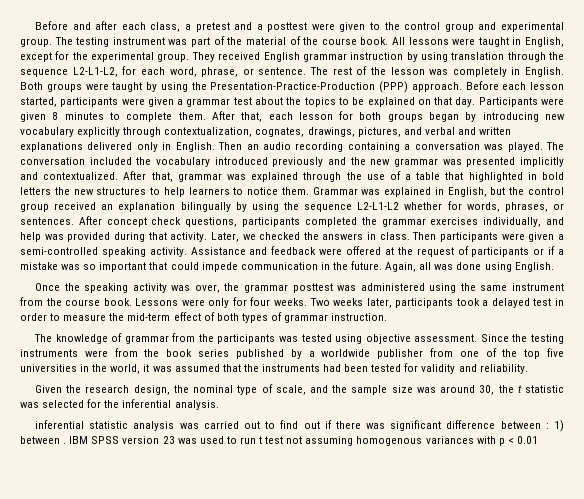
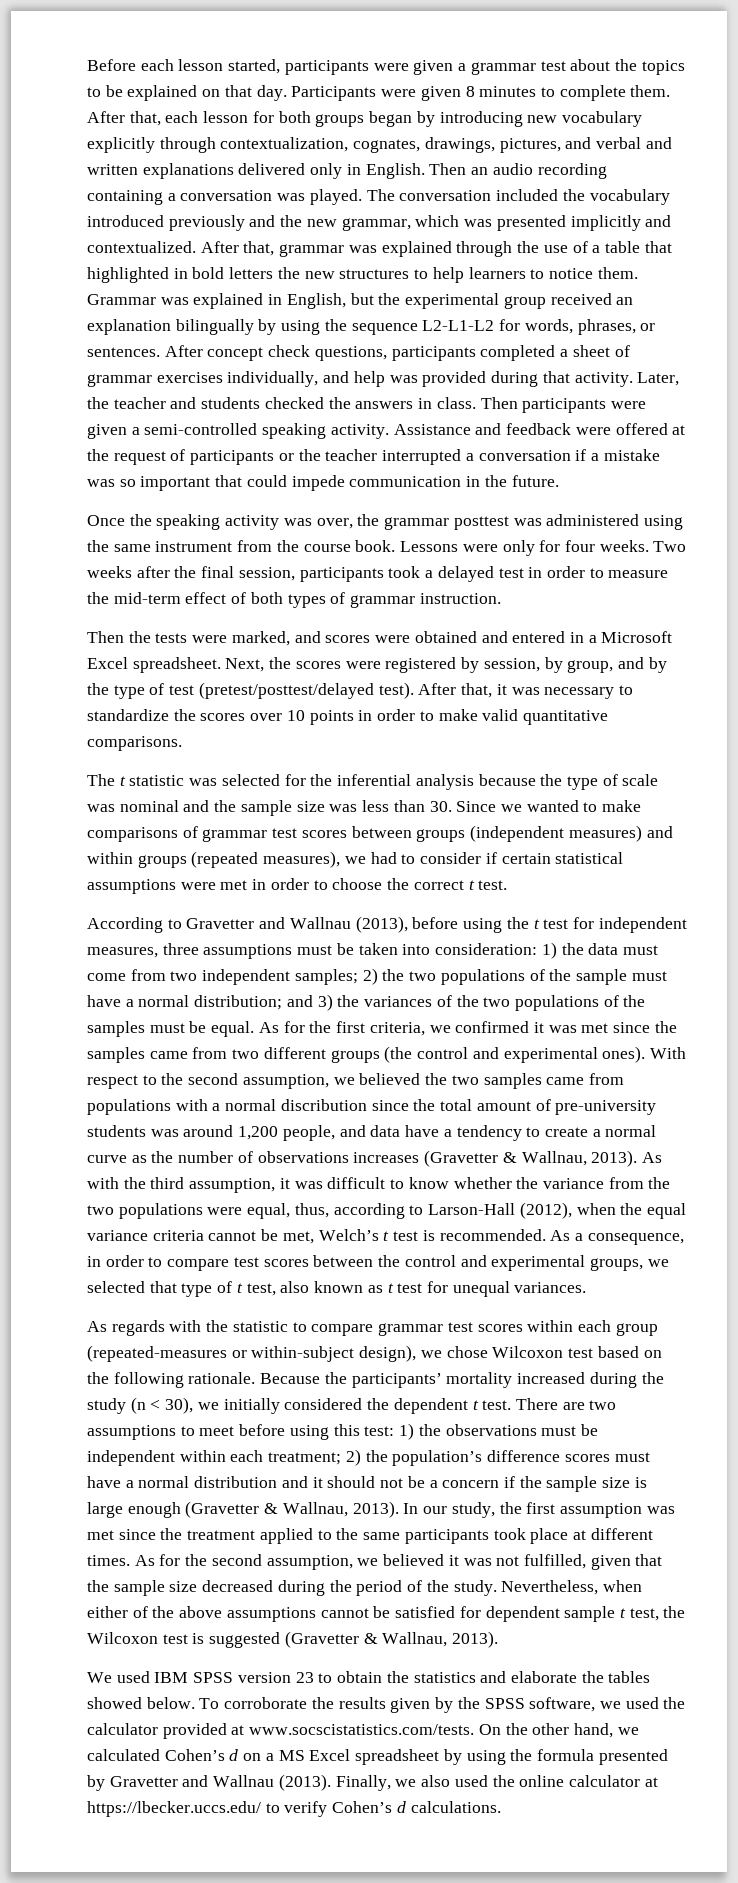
[34,21,565,32] [20,36,564,47] [20,51,564,62] [20,66,564,77] [20,81,499,93] Before and after each class, a pretest and a posttest were given to the control group and experimental group. The testing instrument was part of the material of the course book. All lessons were taught in English, except for the experimental group. They received English grammar instruction by using translation through the sequence L2-L1-L2, for each word, phrase, or sentence. The rest of the lesson was completely in English. Both groups were taught by using the Presentation-Practice-Production (PPP) approach. Before -> [87,59,136,71] Before
[394,158,439,167] grammar -> [341,215,460,231] grammar, which
[527,187,564,195] control -> [405,293,500,309] experimental
[404,202,443,210] whether -> (495, 325) none
[361,217,377,225] the -> [560,345,630,357] a sheet of
[242,234,256,240] we -> [87,397,261,409] the teacher and students
(545, 251) none -> [298,449,571,465] the teacher interrupted a conversation
[385,262,554,272] Again, all was done using English. -> (559, 481) none
[366,298,392,308] later, -> [136,566,295,581] after the final session,
[33,333,564,344] [20,348,564,359] [20,363,528,374] [34,384,514,395] The knowledge of grammar from the participants was tested using objective assessment. Since the testing instruments were from the book series published by a worldwide publisher from one of the top five universities in the world, it was assumed that the instruments had been tested for validity and reliability. // Given the research design, the nominal type of scale, and the sample size was around 30, the -> [87,631,673,646] [87,657,667,673] [87,682,633,699] [87,709,608,725] [87,736,182,751] [87,774,115,786] Then the tests were marked, and scores were obtained and entered in a Microsoft Excel spreadsheet. Next, the scores were registered by session, by group, and by the type of test (pretest/posttest/delayed test). After that, it was necessary to standardize the scores over 10 points in order to make valid quantitative comparisons. // The
[174,400,219,410] [34,420,565,432] [20,436,538,446] analysis. // inferential statistic analysis was carried out to find out if there was significant difference between : 1) between . IBM SPSS version 23 was used to run t test not assuming homogenous variances with p < 0.01 -> [415,774,659,790] [87,800,642,816] [87,825,673,842] [87,851,624,868] [87,878,508,894] [87,916,687,933] [87,942,658,959] [87,968,667,985] [87,994,646,1011] [87,1021,677,1037] [87,1046,686,1063] [87,1073,624,1089] [87,1099,657,1115] [87,1125,657,1141] [87,1150,662,1167] [87,1177,671,1193] [87,1202,686,1219] [87,1229,684,1245] [87,1255,669,1271] [87,1281,587,1297] [87,1320,658,1336] [87,1345,662,1362] [87,1372,664,1388] [87,1397,617,1414] [87,1423,598,1440] [87,1449,650,1466] [87,1476,647,1492] [87,1501,675,1518] [87,1528,653,1544] [87,1554,663,1570] [87,1580,642,1596] [87,1606,686,1622] [87,1631,499,1648] [87,1671,651,1683] [87,1697,686,1713] [87,1723,639,1739] [87,1749,668,1765] [87,1774,658,1791] [87,1801,501,1817] analysis because the type of scale was nominal and the sample size was less than 30. Since we wanted to make comparisons of grammar test scores between groups (independent measures) and within groups (repeated measures), we had to consider if certain statistical assumptions were met in order to choose the correct t test. // According to Gravetter and Wallnau (2013), before using the t test for independent measures, three assumptions must be taken into consideration: 1) the data must come from two independent samples; 2) the two populations of the sample must have a normal distribution; and 3) the variances of the two populations of the samples must be equal. As for the first criteria, we confirmed it was met since the samples came from two different groups (the control and experimental ones). With respect to the second assumption, we believed the two samples came from populations with a normal discribution since the total amount of pre-university students was around 1,200 people, and data have a tendency to create a normal curve as the number of observations increases (Gravetter & Wallnau, 2013). As with the third assumption, it was difficult to know whether the variance from the two populations were equal, thus, according to Larson-Hall (2012), when the equal variance criteria cannot be met, Welch’s t test is recommended. As a consequence, in order to compare test scores between the control and experimental groups, we selected that type of t test, also known as t test for unequal variances. // As regards with the statistic to compare grammar test scores within each group (repeated-measures or within-subject design), we chose Wilcoxon test based on the following rationale. Because the participants’ mortality increased during the study (n < 30), we initially considered the dependent t test. There are two assumptions to meet before using this test: 1) the observations must be independent within each treatment; 2) the population’s difference scores must have a normal distribution and it should not be a concern if the sample size is large enough (Gravetter & Wallnau, 2013). In our study, the first assumption was met since the treatment applied to the same participants took place at different times. As for the second assumption, we believed it was not fulfilled, given that the sample size decreased during the period of the study. Nevertheless, when either of the above assumptions cannot be satisfied for dependent sample t test, the Wilcoxon test is suggested (Gravetter & Wallnau, 2013). // We used IBM SPSS version 23 to obtain the statistics and elaborate the tables showed below. To corroborate the results given by the SPSS software, we used the calculator provided at www.socscistatistics.com/tests. On the other hand, we calculated Cohen’s d on a MS Excel spreadsheet by using the formula presented by Gravetter and Wallnau (2013). Finally, we also used the online calculator at https://lbecker.uccs.edu/ to verify Cohen’s d calculations.

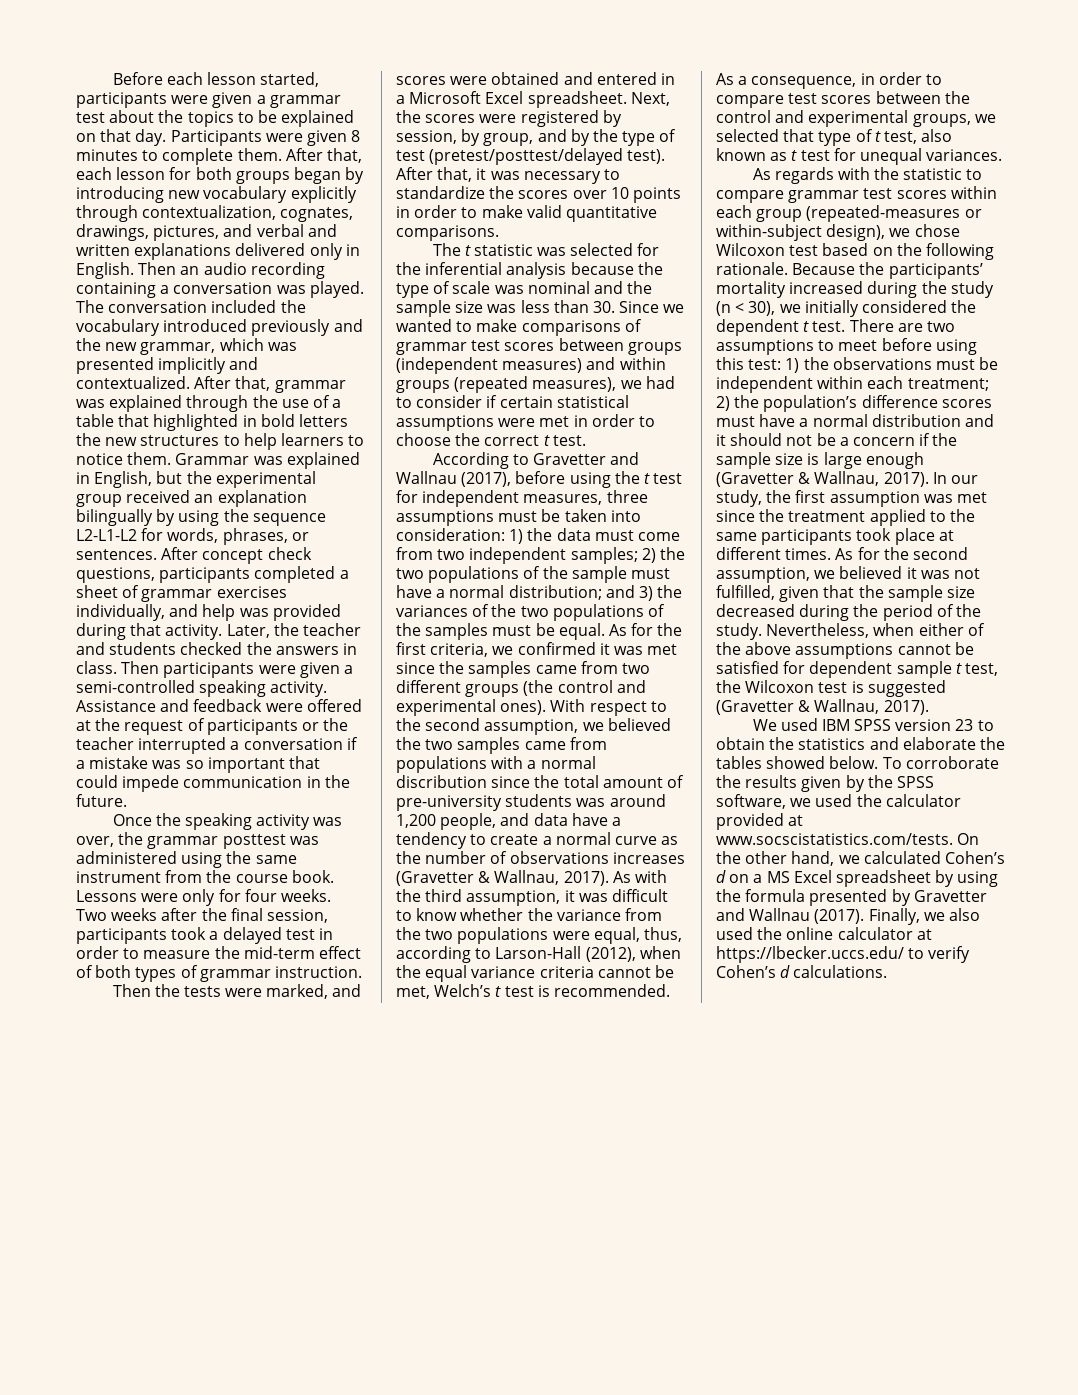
[355,916,408,933] (2013), -> [461,472,512,487] (2017),
[591,1150,638,1167] 2013). -> [563,871,609,886] 2017).
[352,1501,399,1518] 2013). -> [883,472,929,487] 2017).
[452,1631,499,1648] 2013). -> [883,700,929,715] 2017).
[278,1774,331,1791] (2013). -> [814,909,865,924] (2017).

